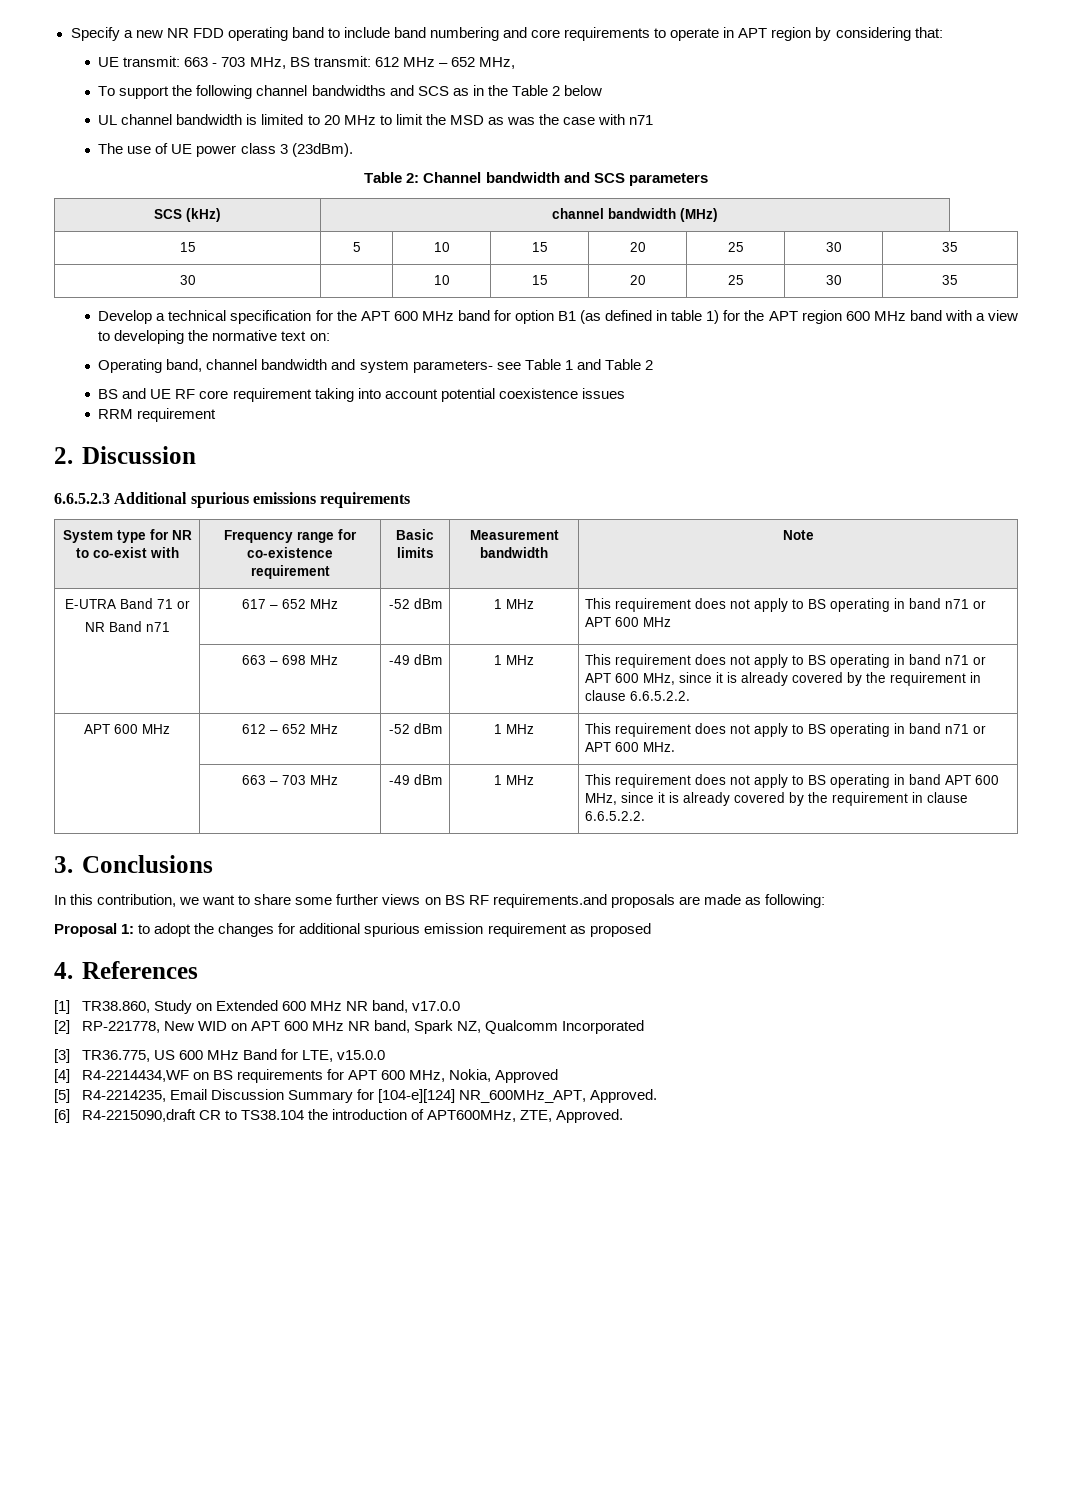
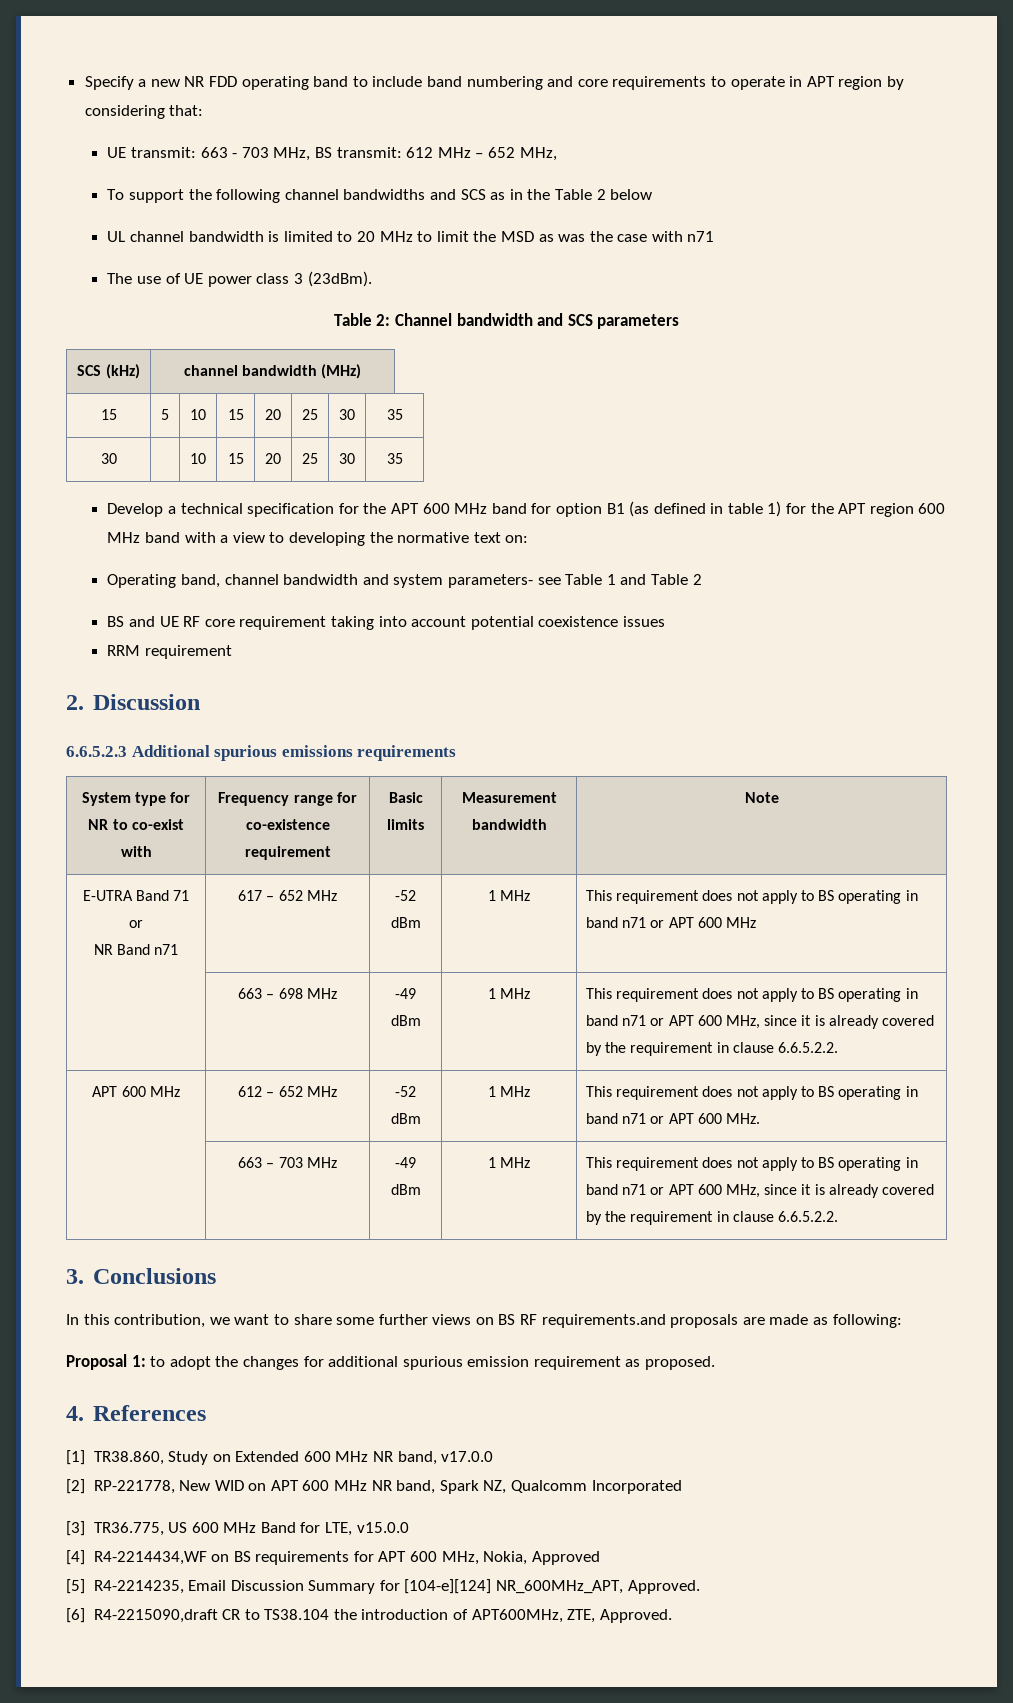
(941, 779) none -> [622,1184,665,1195] n71 or
[589,923,651,937] proposed -> [645,1356,716,1370] proposed.

